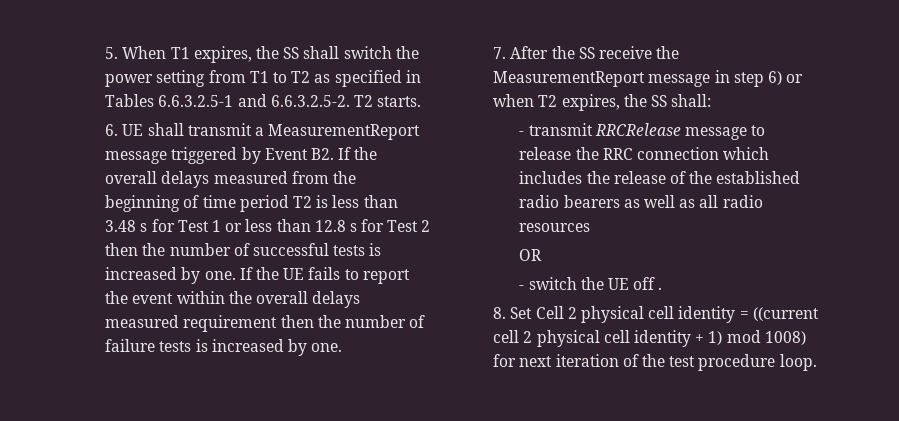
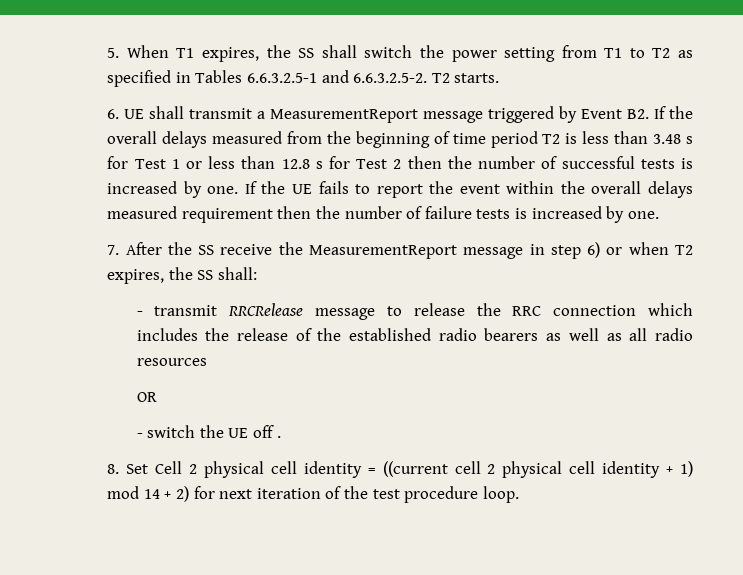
[764,331,806,345] 1008) -> [143,486,190,502] 14 + 2)

